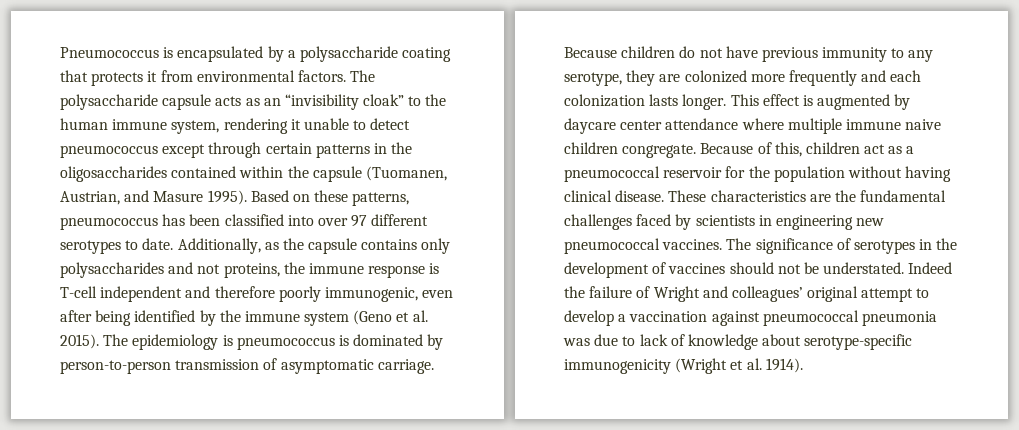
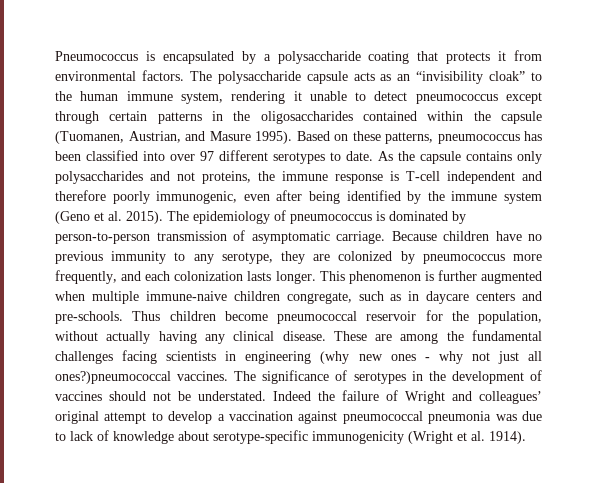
[177,238,279,254] Additionally, as -> [378,151,393,161] As
[222,335,233,346] is -> [274,210,286,221] of
[679,46,758,58] do not have -> [495,231,542,241] have no
[750,70,857,86] more frequently -> [400,251,542,264] [55,270,117,284] by pneumococcus more frequently,
[762,94,911,110] [564,118,942,134] [564,142,915,158] [564,166,952,182] effect is augmented by daycare center attendance where multiple immune naive children congregate. Because of this, children act as a pneumococcal reservoir for the population without having -> [348,270,543,284] [55,291,542,304] [55,310,542,324] [55,331,225,344] phenomenon is further augmented when multiple immune-naive children congregate, such as in daycare centers and pre-schools. Thus children become pneumococcal reservoir for the population, without actually having any
[710,190,831,202] characteristics are -> [375,333,439,344] are among
[636,214,692,230] faced by -> [122,350,158,364] facing
[856,218,885,226] [564,238,660,254] new pneumococcal -> [320,351,542,364] [55,371,171,384] (why new ones - why not just all ones?)pneumococcal

